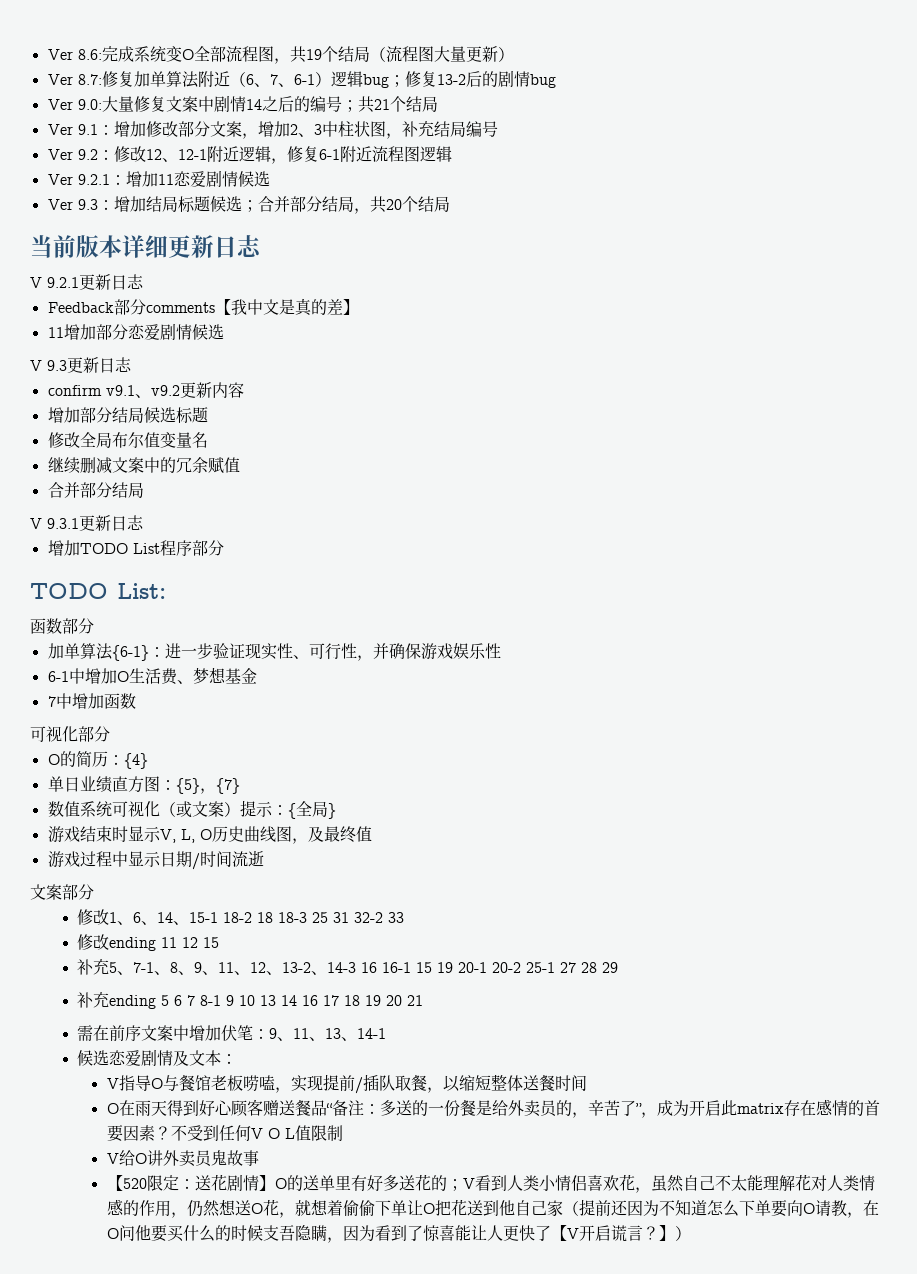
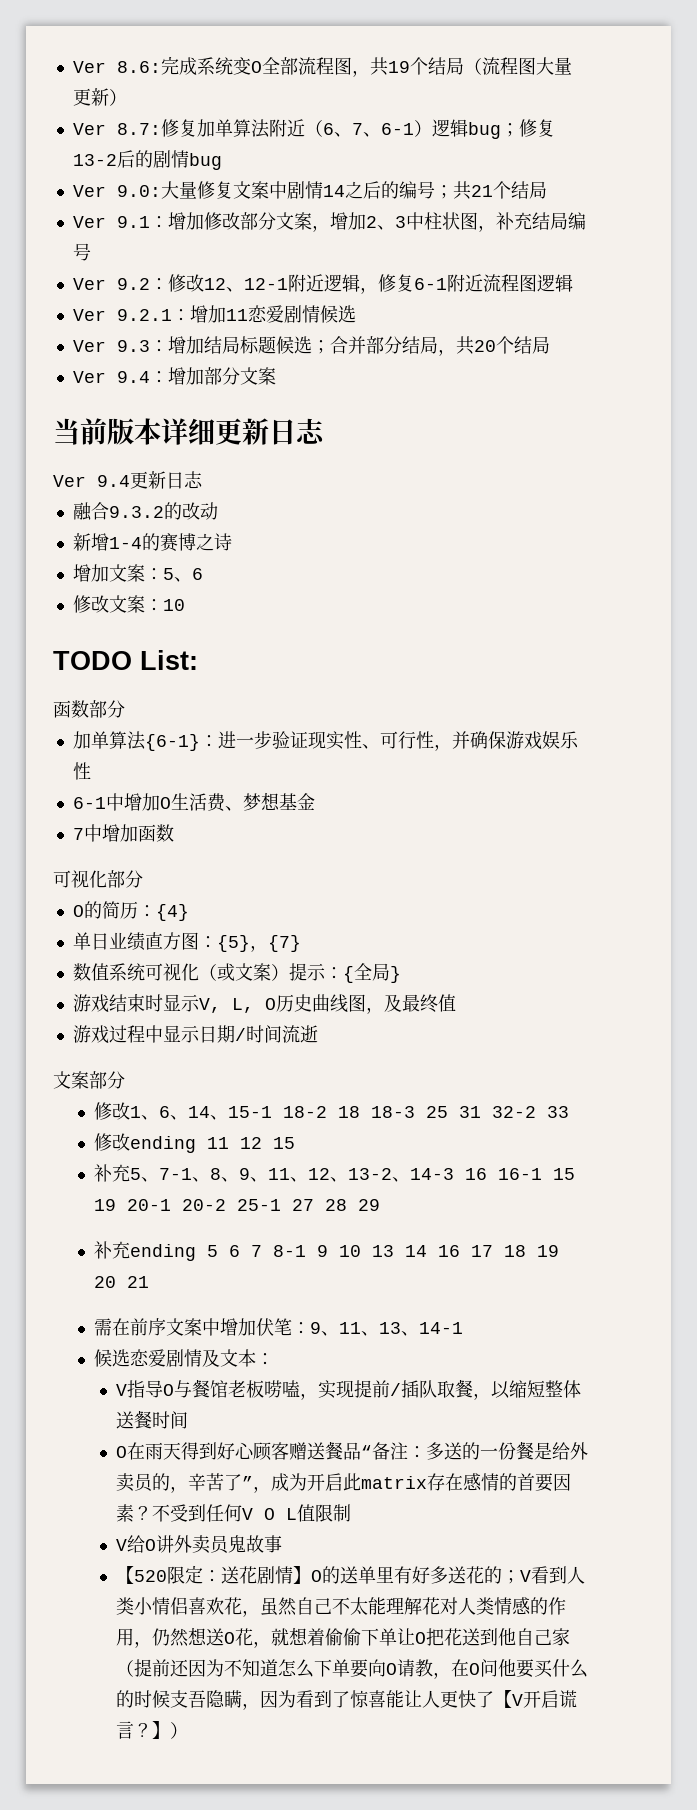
(450, 204) none -> [72,367,276,385] // Ver 9.4：增加部分文案
[30,274,144,290] [47,298,359,316] [47,323,224,340] [30,357,132,373] [47,382,244,398] [47,407,208,424] [47,432,208,448] [47,457,240,474] [47,482,144,498] [30,515,144,531] [47,540,224,556] V 9.2.1更新日志 // Feedback部分comments【我中文是真的差】 // 11增加部分恋爱剧情候选 // V 9.3更新日志 // confirm v9.1、v9.2更新内容 // 增加部分结局候选标题 // 修改全局布尔值变量名 // 继续删减文案中的冗余赋值 // 合并部分结局 // V 9.3.1更新日志 // 增加TODO List程序部分 -> [53,471,203,489] [72,502,218,521] [72,533,232,552] [72,564,203,582] [72,595,185,613] Ver 9.4更新日志 // 融合9.3.2的改动 // 新增1-4的赛博之诗 // 增加文案：5、6 // 修改文案：10

